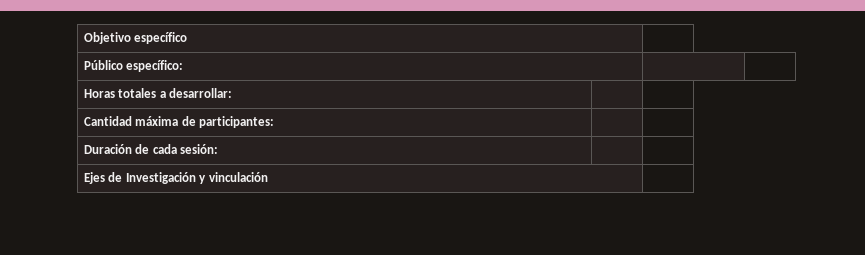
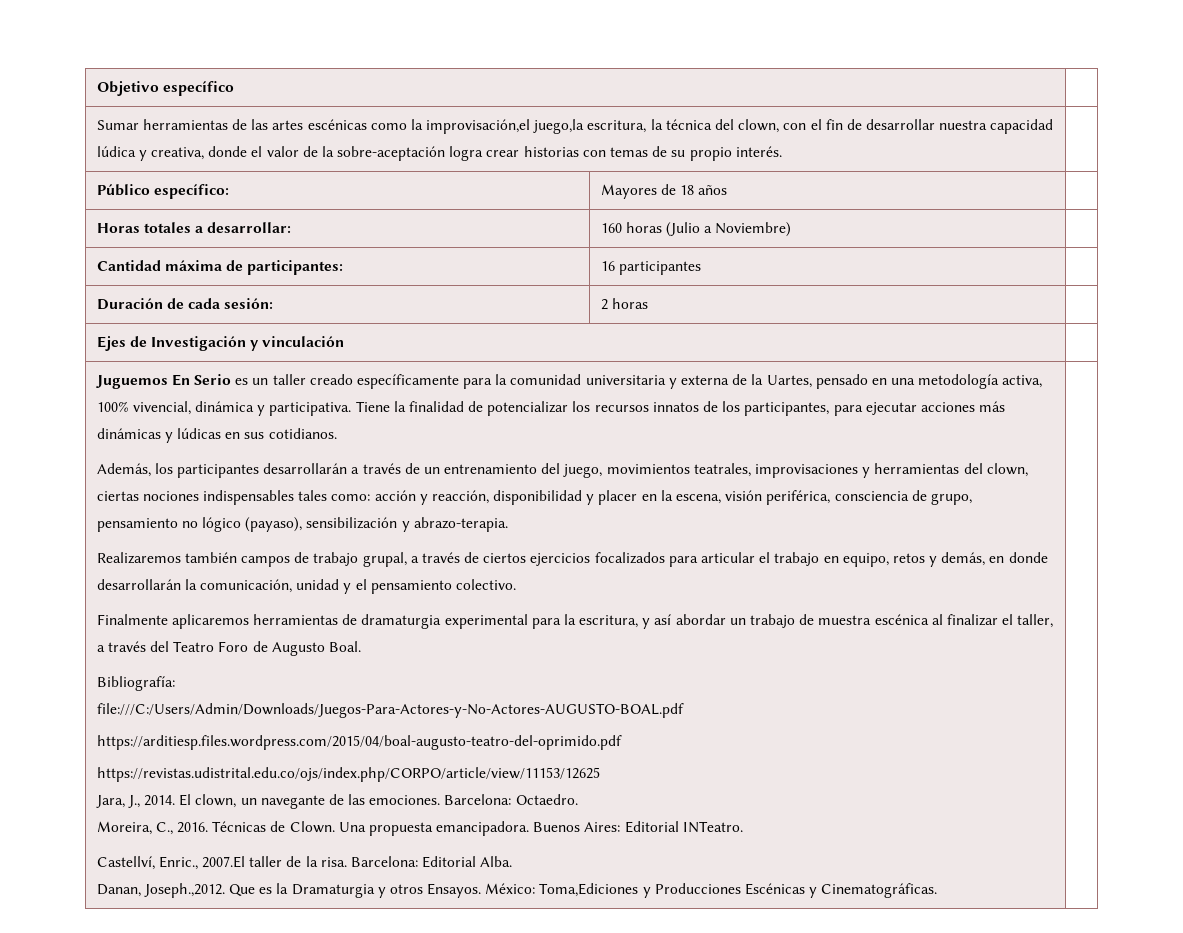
[83,60,184,72] Público específico: | -> [96,119,1054,134] [96,146,782,161] [96,184,229,199] [600,184,728,199] Sumar herramientas de las artes escénicas como la improvisación,el juego,la escritura, la técnica del clown, con el fin de desarrollar nuestra capacidad lúdica y creativa, donde el valor de la sobre-aceptación logra crear historias con temas de su propio interés. | // Público específico: | Mayores de 18 años
(233, 93) none -> [600,222,792,237] 160 horas (Julio a Noviembre)
(275, 122) none -> [600,261,701,275] 16 participantes
(219, 149) none -> [600,298,648,310] 2 horas
(268, 177) none -> [95,374,1043,389] [96,401,1006,416] [96,428,337,443] [96,463,1028,478] [96,490,972,505] [96,517,508,532] [96,552,1048,567] [96,579,516,594] [96,614,1054,629] [96,641,361,656] [96,676,175,691] [96,703,684,718] [96,735,622,750] [96,767,600,782] [95,794,578,809] [96,821,743,836] [96,856,513,870] [96,883,938,898] // Juguemos En Serio es un taller creado específicamente para la comunidad universitaria y externa de la Uartes, pensado en una metodología activa, 100% vivencial, dinámica y participativa. Tiene la finalidad de potencializar los recursos innatos de los participantes, para ejecutar acciones más dinámicas y lúdicas en sus cotidianos. // Además, los participantes desarrollarán a través de un entrenamiento del juego, movimientos teatrales, improvisaciones y herramientas del clown, ciertas nociones indispensables tales como: acción y reacción, disponibilidad y placer en la escena, visión periférica, consciencia de grupo, pensamiento no lógico (payaso), sensibilización y abrazo-terapia. // Realizaremos también campos de trabajo grupal, a través de ciertos ejercicios focalizados para articular el trabajo en equipo, retos y demás, en donde desarrollarán la comunicación, unidad y el pensamiento colectivo. // Finalmente aplicaremos herramientas de dramaturgia experimental para la escritura, y así abordar un trabajo de muestra escénica al finalizar el taller, a través del Teatro Foro de Augusto Boal. // Bibliografía: // file:///C:/Users/Admin/Downloads/Juegos-Para-Actores-y-No-Actores-AUGUSTO-BOAL.pdf // https://arditiesp.files.wordpress.com/2015/04/boal-augusto-teatro-del-oprimido.pdf // https://revistas.udistrital.edu.co/ojs/index.php/CORPO/article/view/11153/12625 // Jara, J., 2014. El clown, un navegante de las emociones. Barcelona: Octaedro. // Moreira, C., 2016. Técnicas de Clown. Una propuesta emancipadora. Buenos Aires: Editorial INTeatro. // Castellví, Enric., 2007.El taller de la risa. Barcelona: Editorial Alba. // Danan, Joseph.,2012. Que es la Dramaturgia y otros Ensayos. México: Toma,Ediciones y Producciones Escénicas y Cinematográficas. |

